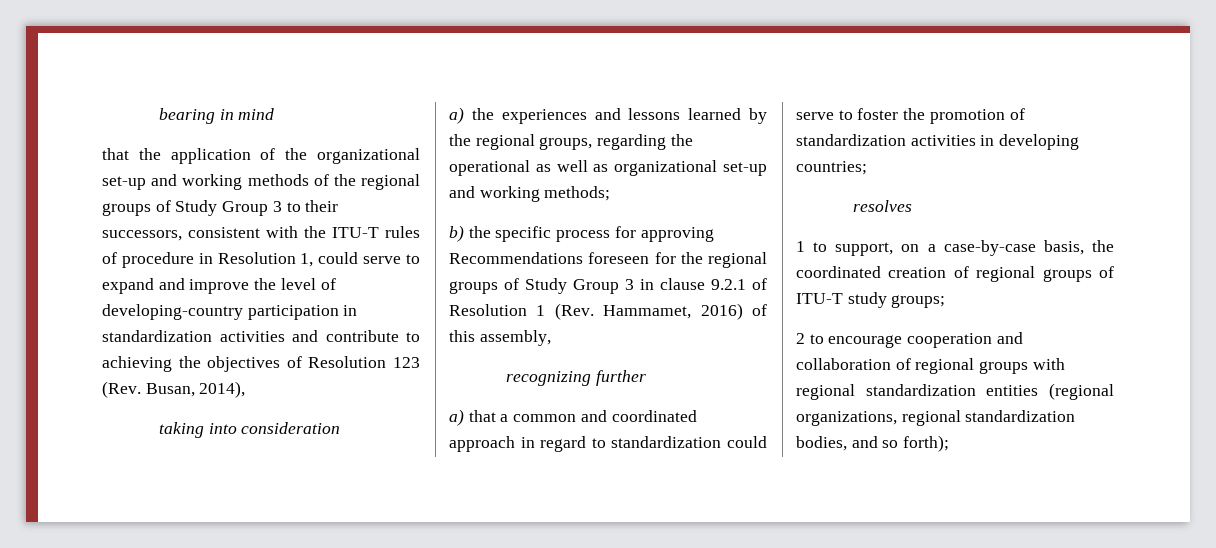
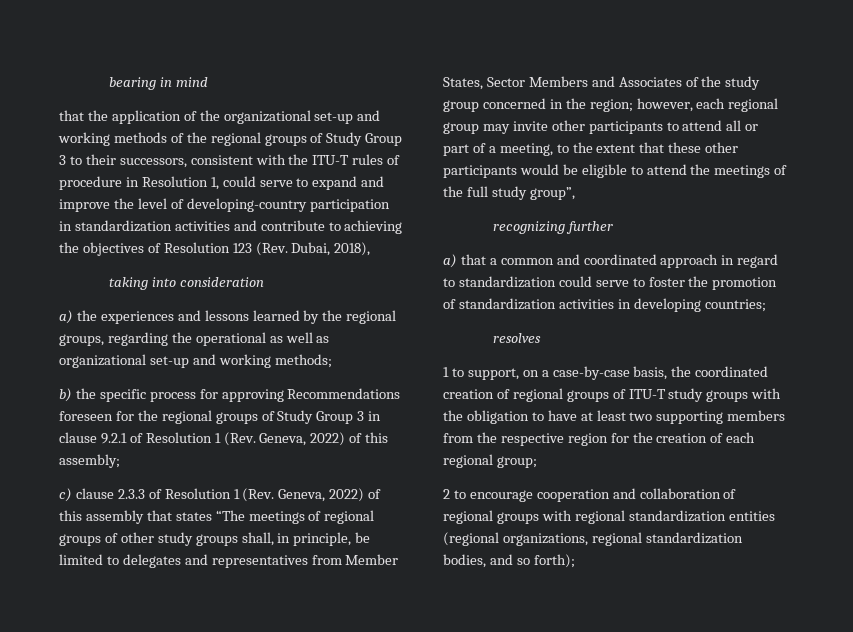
[145,381,246,398] Busan, 2014), -> [291,242,371,256] Dubai, 2018),
[603,303,767,320] [449,330,551,346] Hammamet, 2016) of this assembly, -> [259,432,389,446] [59,454,120,468] [59,488,382,502] [59,510,375,524] [59,532,371,546] [59,554,399,568] [443,76,761,90] [443,98,779,112] [443,120,759,134] [443,142,739,156] [443,164,788,178] [443,186,575,200] Geneva, 2022) of this assembly; // c) clause 2.3.3 of Resolution 1 (Rev. Geneva, 2022) of this assembly that states “The meetings of regional groups of other study groups shall, in principle, be limited to delegates and representatives from Member States, Sector Members and Associates of the study group concerned in the region; however, each regional group may invite other participants to attend all or part of a meeting, to the extent that these other participants would be eligible to attend the meetings of the full study group”,
[891,295,946,308] groups; -> [706,388,782,402] [443,410,786,424] [443,432,756,446] [443,454,537,468] groups with the obligation to have at least two supporting members from the respective region for the creation of each regional group;

